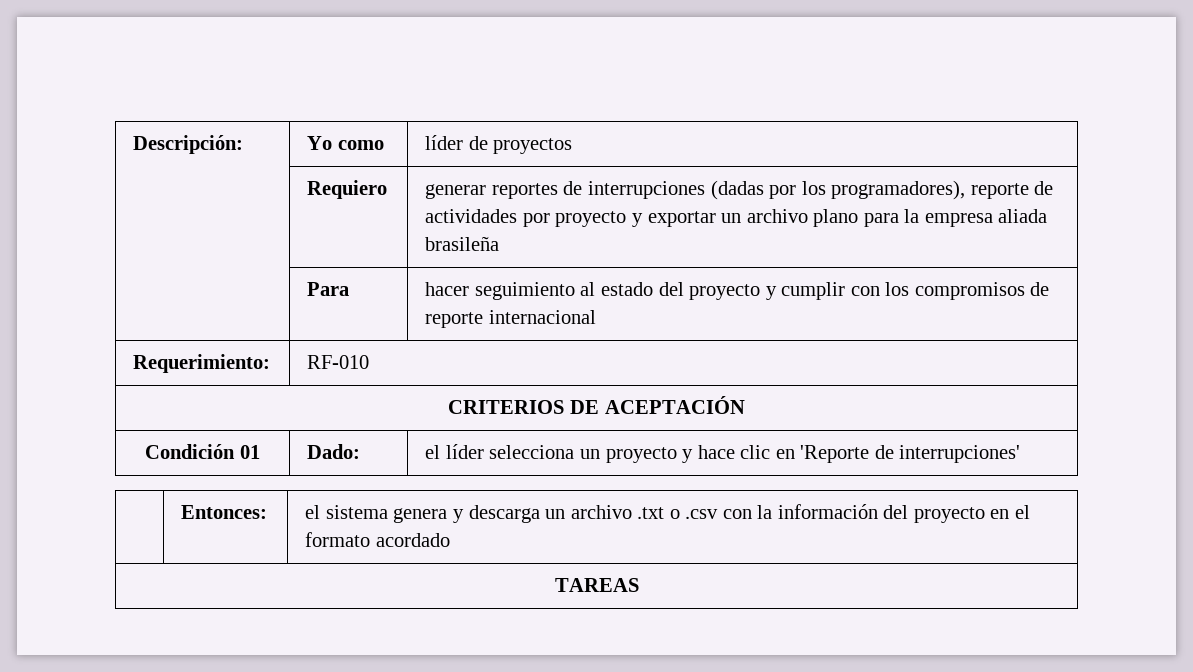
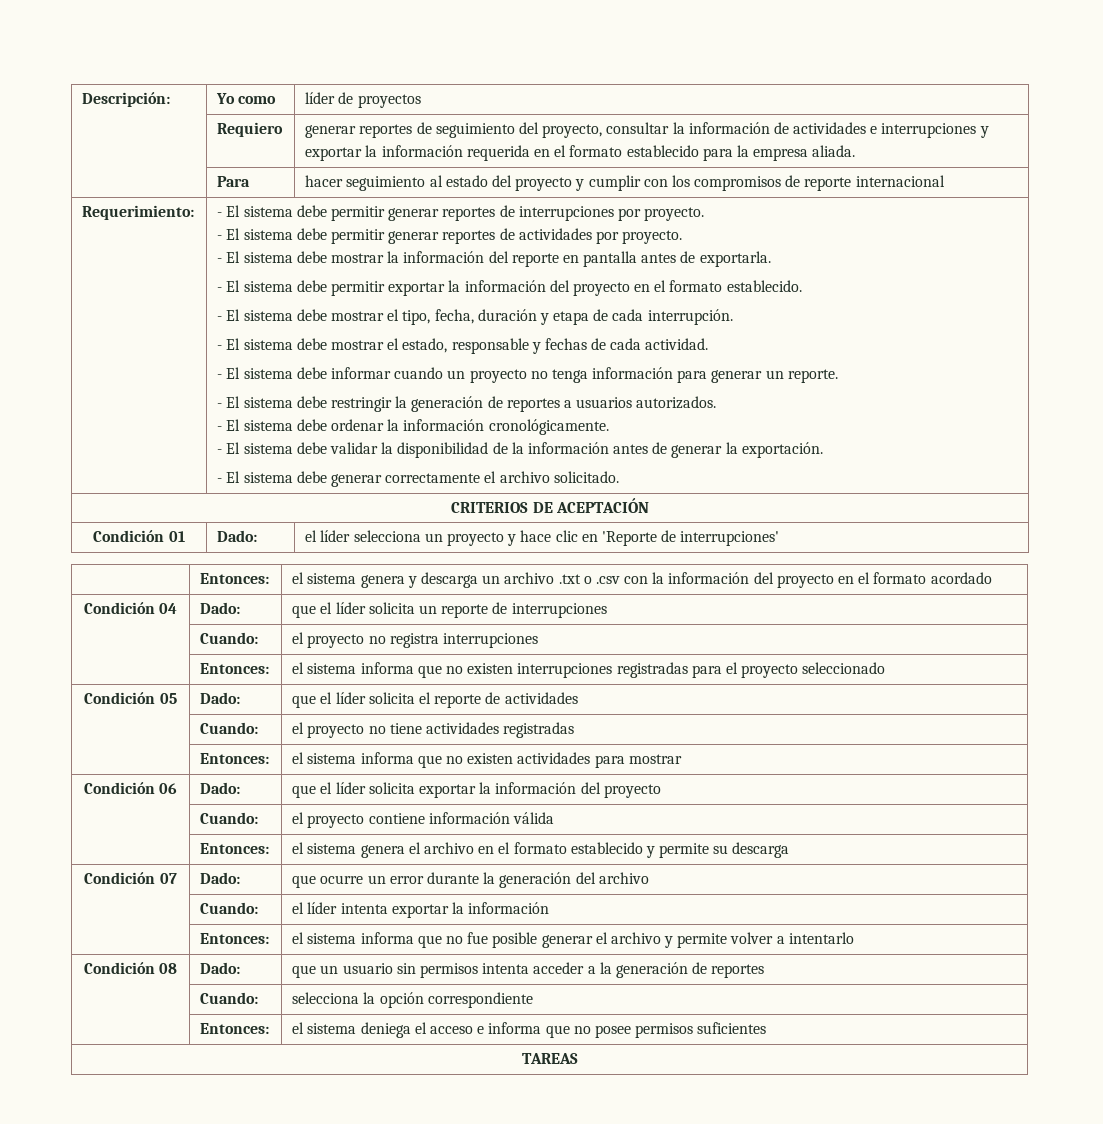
[587,180,1054,200] [425,209,859,227] interrupciones (dadas por los programadores), reporte de actividades por proyecto y exportar un archivo plano -> [435,122,989,138] [305,145,699,161] seguimiento del proyecto, consultar la información de actividades e interrupciones y exportar la información requerida en el formato establecido
[998,209,1048,223] [425,236,500,251] aliada brasileña -> [812,145,856,157] aliada.
[307,355,370,369] RF-010 -> [217,205,705,221] [217,228,683,244] [217,251,771,267] [217,280,802,296] [217,309,733,325] [217,338,709,354] [217,367,838,383] [217,396,717,412] [217,419,609,435] [217,442,823,458] [217,471,619,487] - El sistema debe permitir generar reportes de interrupciones por proyecto. // - El sistema debe permitir generar reportes de actividades por proyecto. // - El sistema debe mostrar la información del reporte en pantalla antes de exportarla. // - El sistema debe permitir exportar la información del proyecto en el formato establecido. // - El sistema debe mostrar el tipo, fecha, duración y etapa de cada interrupción. // - El sistema debe mostrar el estado, responsable y fechas de cada actividad. // - El sistema debe informar cuando un proyecto no tenga información para generar un reporte. // - El sistema debe restringir la generación de reportes a usuarios autorizados. // - El sistema debe ordenar la información cronológicamente. // - El sistema debe validar la disponibilidad de la información antes de generar la exportación. // - El sistema debe generar correctamente el archivo solicitado.
(450, 540) none -> [83,602,178,614] [200,602,241,614] [292,602,607,618] [200,632,259,644] [292,632,538,648] [200,663,270,674] [292,662,886,678] [84,692,177,704] [200,692,241,704] [292,692,578,708] [200,722,259,734] [292,722,575,738] [200,753,270,764] [292,752,682,768] [83,782,178,794] [200,782,241,794] [292,782,661,798] [200,812,259,824] [292,812,554,828] [200,843,270,854] [292,842,790,858] [84,872,177,884] [200,872,241,884] [292,872,649,888] [200,902,259,914] [292,902,550,918] [200,933,270,944] [292,932,854,948] [83,962,178,974] [200,962,241,974] [292,962,765,978] [200,992,259,1004] [292,992,533,1008] [200,1023,270,1034] [292,1022,767,1038] // Condición 04 | Dado: | que el líder solicita un reporte de interrupciones // | Cuando: | el proyecto no registra interrupciones // | Entonces: | el sistema informa que no existen interrupciones registradas para el proyecto seleccionado // Condición 05 | Dado: | que el líder solicita el reporte de actividades // | Cuando: | el proyecto no tiene actividades registradas // | Entonces: | el sistema informa que no existen actividades para mostrar // Condición 06 | Dado: | que el líder solicita exportar la información del proyecto // | Cuando: | el proyecto contiene información válida // | Entonces: | el sistema genera el archivo en el formato establecido y permite su descarga // Condición 07 | Dado: | que ocurre un error durante la generación del archivo // | Cuando: | el líder intenta exportar la información // | Entonces: | el sistema informa que no fue posible generar el archivo y permite volver a intentarlo // Condición 08 | Dado: | que un usuario sin permisos intenta acceder a la generación de reportes // | Cuando: | selecciona la opción correspondiente // | Entonces: | el sistema deniega el acceso e informa que no posee permisos suficientes

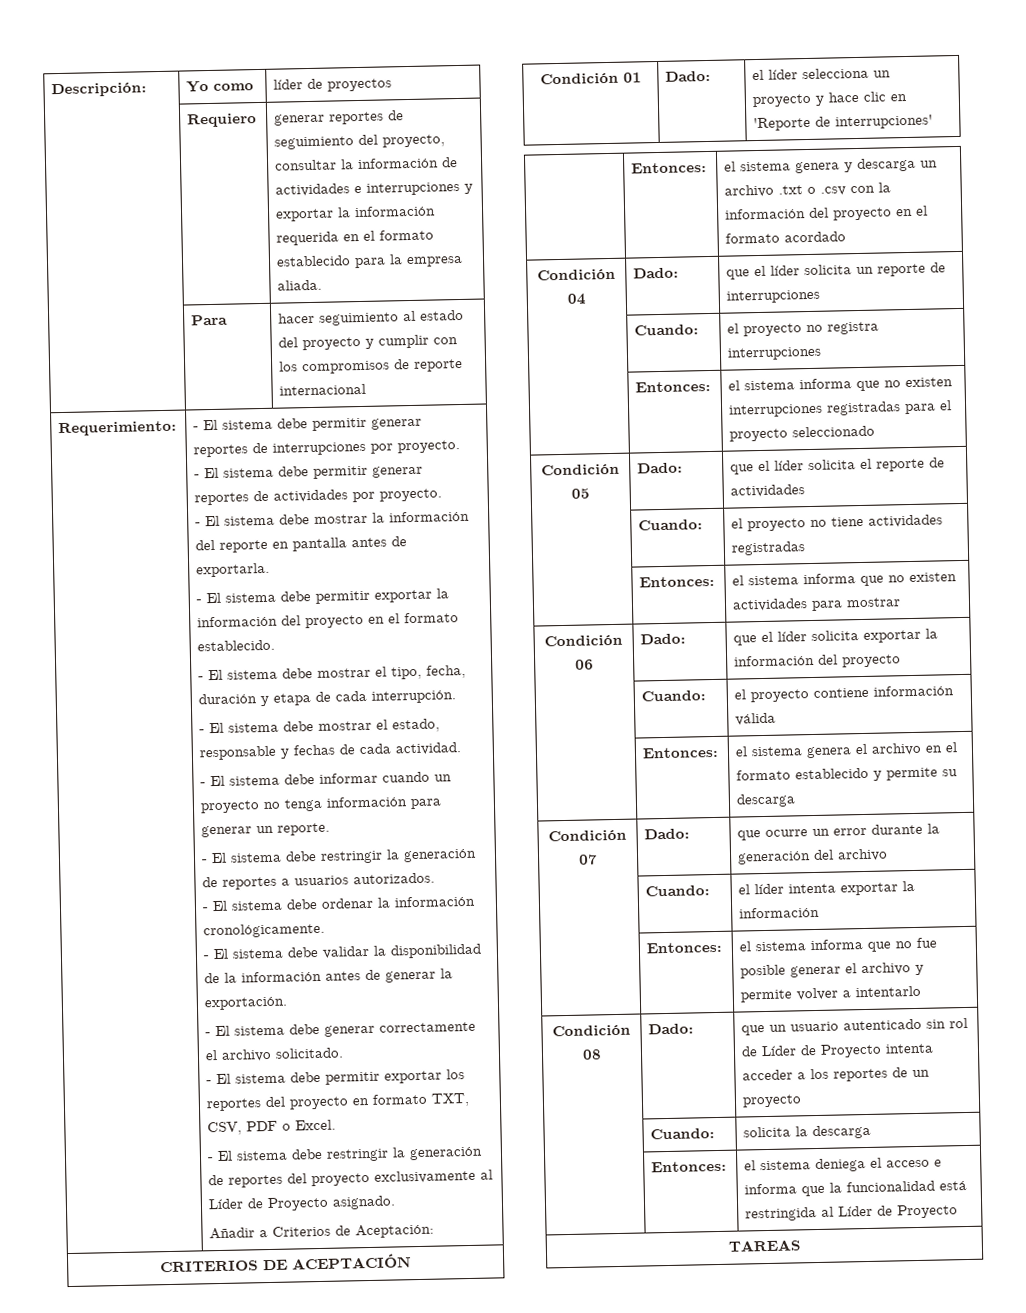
(619, 477) none -> [206,1069,466,1085] [206,1092,471,1112] [207,1119,337,1136] [207,1146,484,1162] [208,1169,494,1188] [208,1195,397,1212] [209,1223,435,1240] // - El sistema debe permitir exportar los reportes del proyecto en formato TXT, CSV, PDF o Excel. // - El sistema debe restringir la generación de reportes del proyecto exclusivamente al Líder de Proyecto asignado. // Añadir a Criterios de Aceptación:
[396,962,765,978] [200,992,259,1004] [292,992,533,1008] sin permisos intenta acceder a la generación de reportes // | Cuando: | selecciona la opción correspondiente -> [843,1017,969,1031] [741,1043,935,1058] [742,1067,931,1082] [742,1094,803,1108] [650,1128,716,1140] [743,1124,872,1140] autenticado sin rol de Líder de Proyecto intenta acceder a los reportes de un proyecto // | Cuando: | solicita la descarga
[573,1022,767,1038] no posee permisos suficientes -> [829,1180,968,1193] [745,1204,959,1222] la funcionalidad está restringida al Líder de Proyecto

